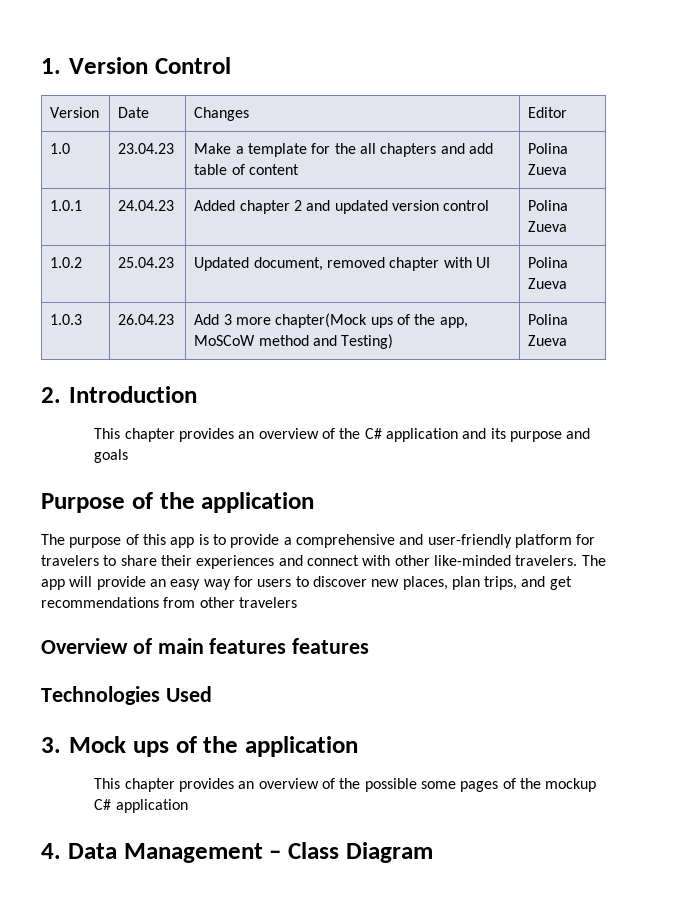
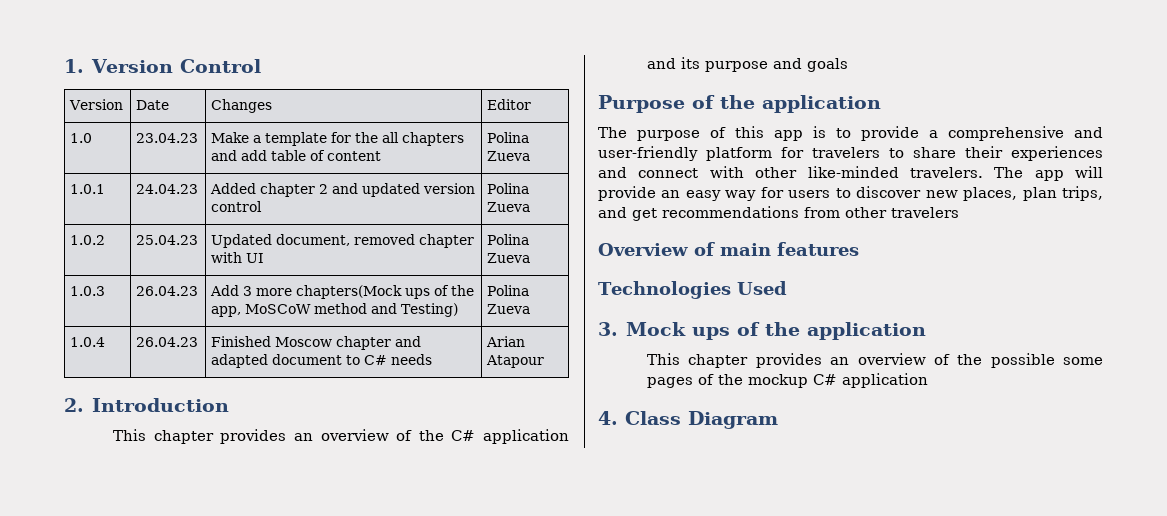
[275,313,368,328] chapter(Mock -> [296,285,403,299] chapters(Mock
(568, 340) none -> [70,337,106,347] [136,337,199,347] [211,336,422,350] [211,354,433,368] [486,336,526,347] [486,355,545,368] // 1.0.4 | 26.04.23 | Finished Moscow chapter and adapted document to C# needs | Arian Atapour
[292,638,370,654] features -> (859, 249) none
[67,843,282,863] Data Management – -> (618, 418) none

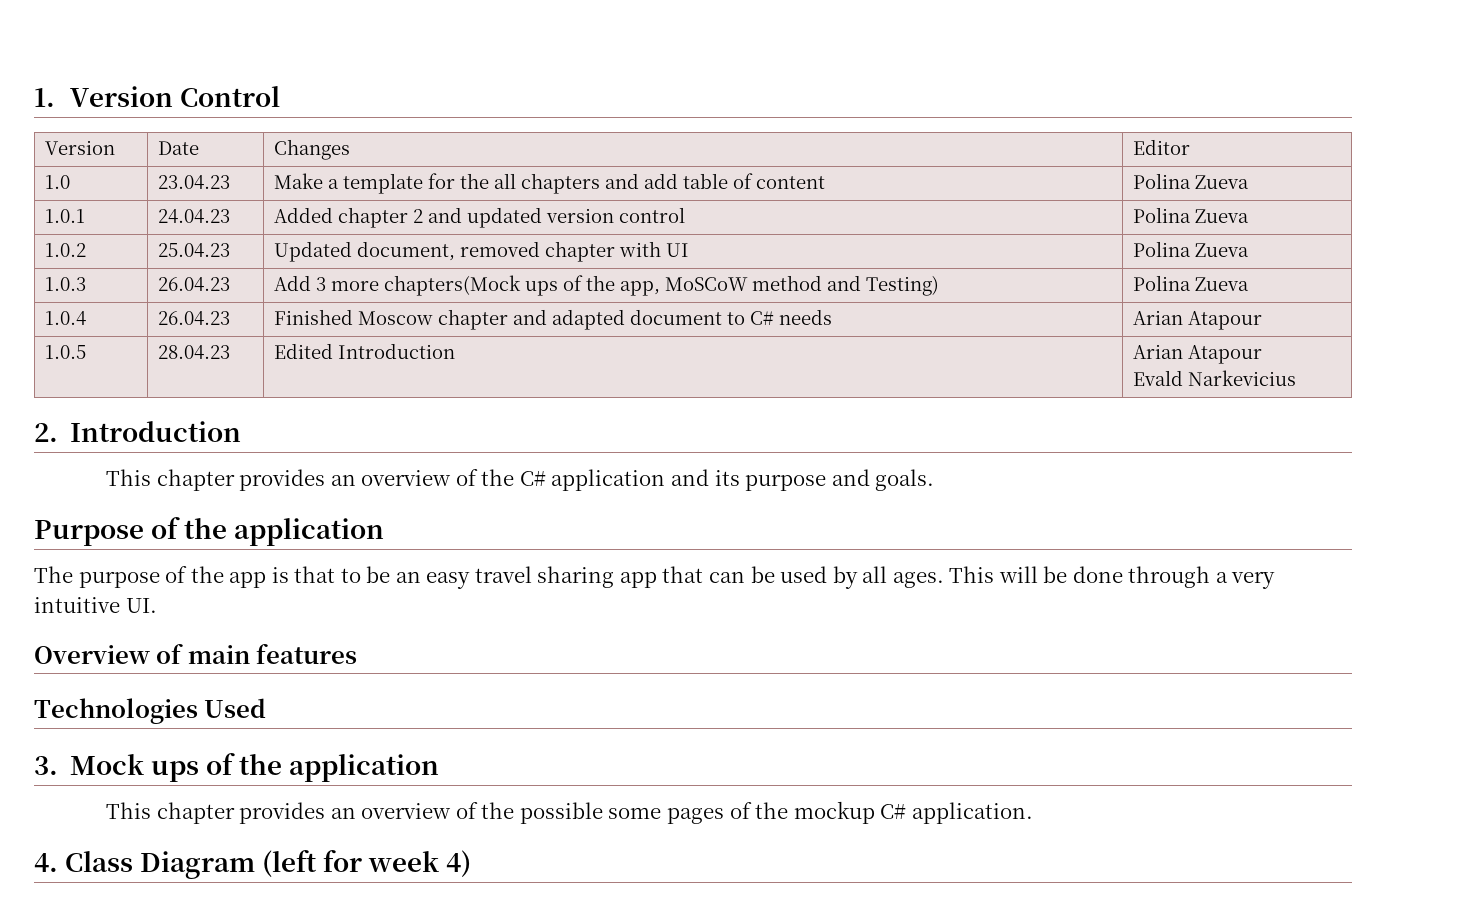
(545, 361) none -> [45,345,87,359] [158,345,231,359] [274,343,456,359] [1133,344,1263,364] [1133,370,1297,386] // 1.0.5 | 28.04.23 | Edited Introduction | Arian Atapour // Evald Narkevicius
[807,58,849,72] goals -> [875,469,935,491] goals.
[735,126,764,138] this -> [190,566,224,583] the
[836,126,1103,141] [598,146,1103,161] [598,166,1103,181] [598,186,1103,201] [598,206,959,221] to provide a comprehensive and user-friendly platform for travelers to share their experiences and connect with other like-minded travelers. The app will provide an easy way for users to discover new places, plan trips, and get recommendations from other travelers -> [294,566,1276,589] [34,597,157,613] that to be an easy travel sharing app that can be used by all ages. This will be done through a very intuitive UI.
[842,373,929,388] application -> [911,802,1033,824] application.
(778, 420) none -> [262,850,472,877] (left for week 4)

